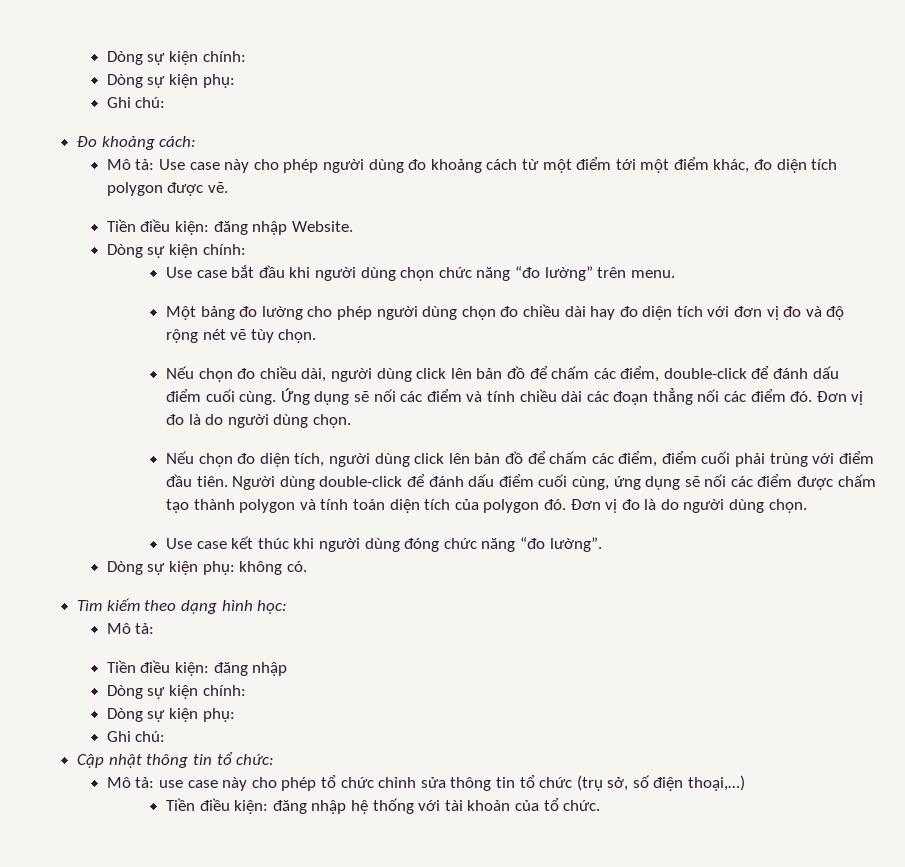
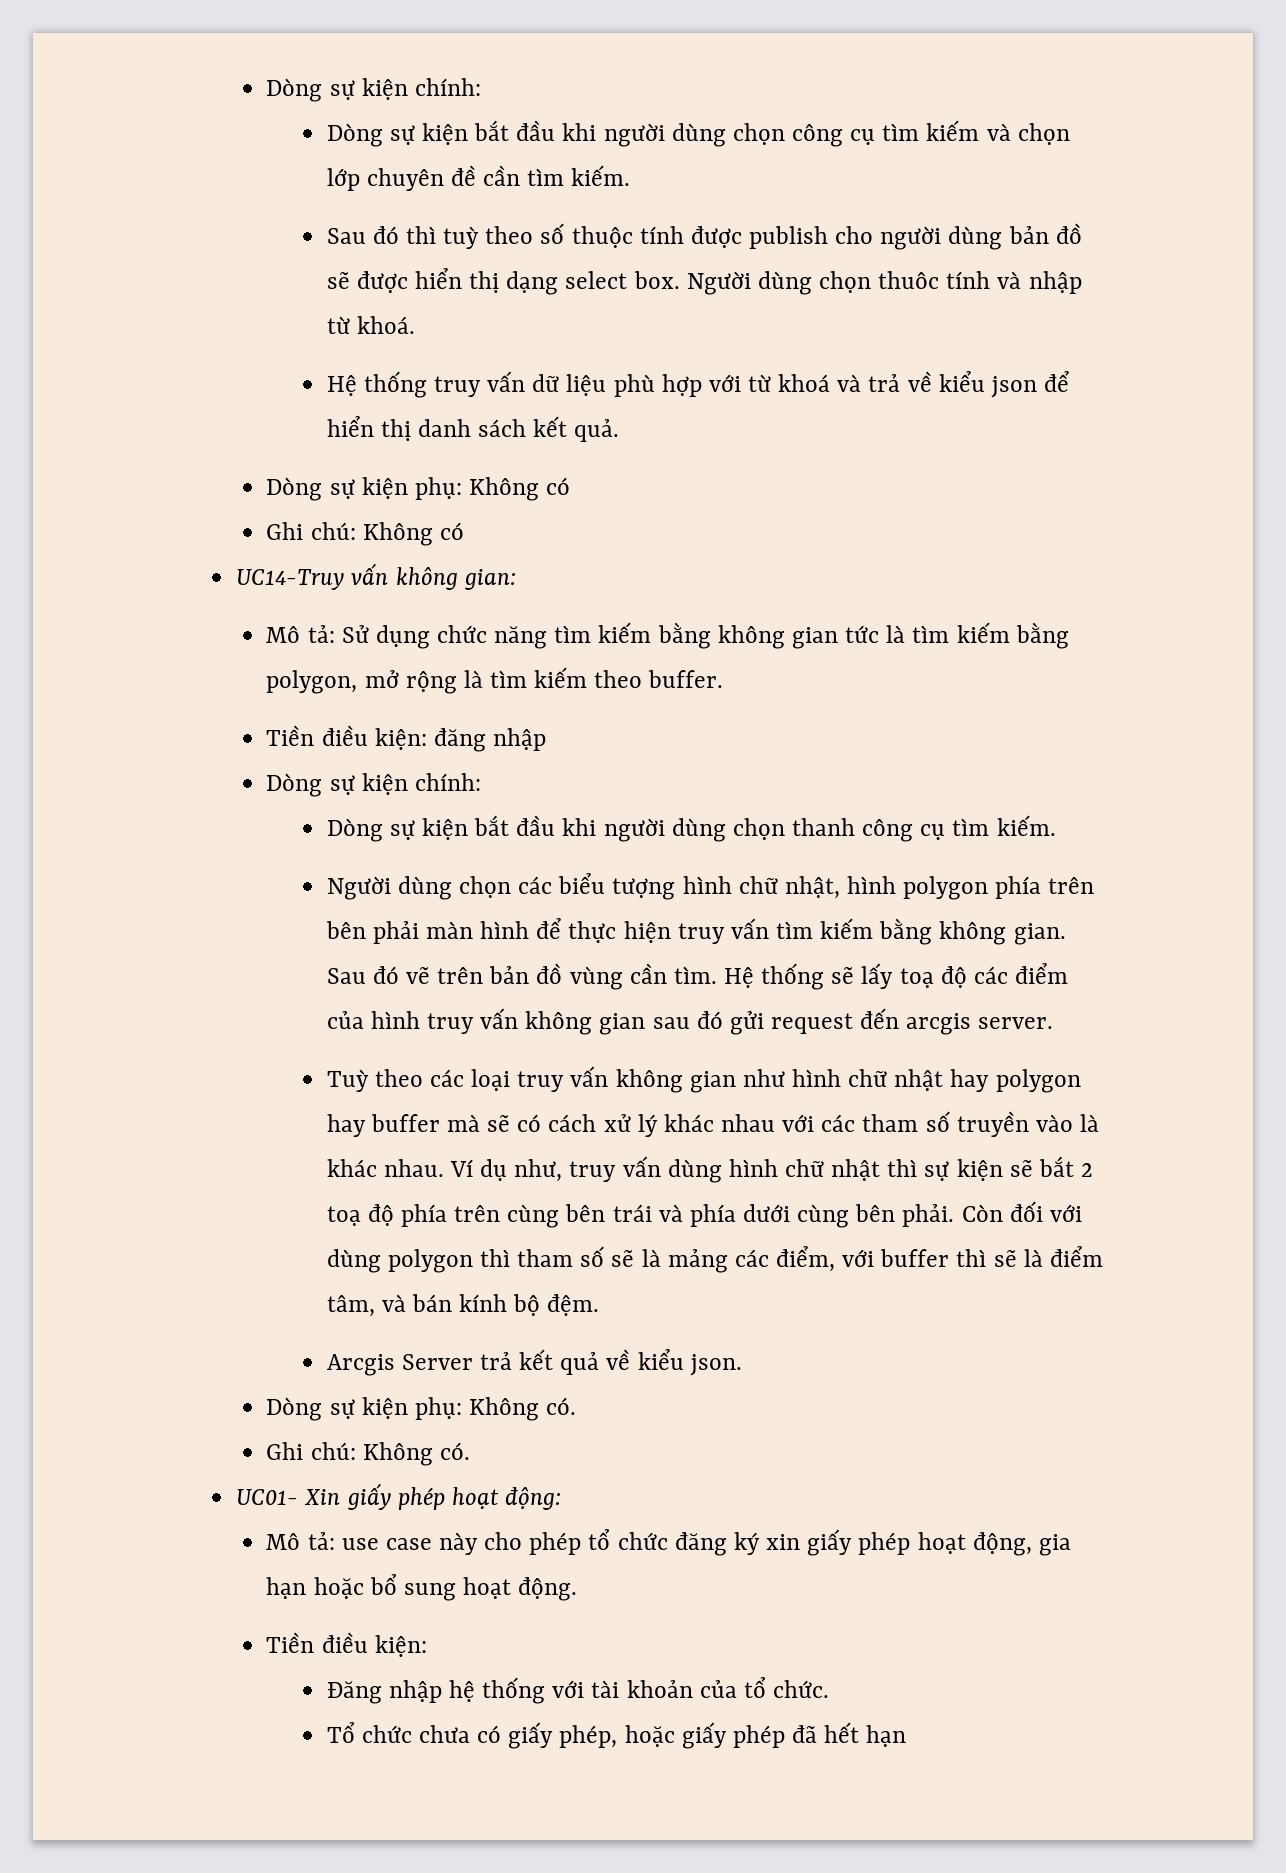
[106,51,246,65] [106,74,235,88] [106,97,166,108] [77,136,197,150] [106,157,838,173] [106,182,229,196] [106,219,353,235] [106,244,246,258] [166,265,675,281] [166,304,845,320] [166,329,317,343] [166,366,839,382] [166,388,864,405] [166,414,351,428] [166,451,874,467] [166,474,876,490] [166,499,807,513] [166,536,602,552] [106,561,307,575] [77,598,288,614] [106,623,155,634] Dòng sự kiện chính: // Dòng sự kiện phụ: // Ghi chú: // Đo khoảng cách: // Mô tả: Use case này cho phép người dùng đo khoảng cách từ một điểm tới một điểm khác, đo diện tích polygon được vẽ. // Tiền điều kiện: đăng nhập Website. // Dòng sự kiện chính: // Use case bắt đầu khi người dùng chọn chức năng “đo lường” trên menu. // Một bảng đo lường cho phép người dùng chọn đo chiều dài hay đo diện tích với đơn vị đo và độ rộng nét vẽ tùy chọn. // Nếu chọn đo chiều dài, người dùng click lên bản đồ để chấm các điểm, double-click để đánh dấu điểm cuối cùng. Ứng dụng sẽ nối các điểm và tính chiều dài các đoạn thẳng nối các điểm đó. Đơn vị đo là do người dùng chọn. // Nếu chọn đo diện tích, người dùng click lên bản đồ để chấm các điểm, điểm cuối phải trùng với điểm đầu tiên. Người dùng double-click để đánh dấu điểm cuối cùng, ứng dụng sẽ nối các điểm được chấm tạo thành polygon và tính toán diện tích của polygon đó. Đơn vị đo là do người dùng chọn. // Use case kết thúc khi người dùng đóng chức năng “đo lường”. // Dòng sự kiện phụ: không có. // Tìm kiếm theo dạng hình học: // Mô tả: -> [266,78,481,102] [326,120,1070,147] [326,165,631,191] [326,223,1082,250] [326,268,1082,295] [326,316,415,334] [326,371,1070,398] [326,416,620,442] [266,477,571,501] [266,522,464,546] [236,563,516,590] [266,622,1069,649] [266,667,724,694] Dòng sự kiện chính: // Dòng sự kiện bắt đầu khi người dùng chọn công cụ tìm kiếm và chọn lớp chuyên đề cần tìm kiếm. // Sau đó thì tuỳ theo số thuộc tính được publish cho người dùng bản đồ sẽ được hiển thị dạng select box. Người dùng chọn thuôc tính và nhập từ khoá. // Hệ thống truy vấn dữ liệu phù hợp với từ khoá và trả về kiểu json để hiển thị danh sách kết quả. // Dòng sự kiện phụ: Không có // Ghi chú: Không có // UC14-Truy vấn không gian: // Mô tả: Sử dụng chức năng tìm kiếm bằng không gian tức là tìm kiếm bằng polygon, mở rộng là tìm kiếm theo buffer.
[106,708,235,722] [106,731,166,742] [77,752,275,768] // Dòng sự kiện phụ: // Ghi chú: // Cập nhật thông tin tổ chức: -> [326,815,1056,842] [326,873,1095,900] [325,918,1066,945] [326,963,1069,990] [326,1008,1054,1035] [326,1066,1081,1093] [326,1111,1100,1137] [326,1156,1094,1183] [326,1201,1082,1228] [326,1246,1103,1273] [326,1294,600,1317] [326,1349,742,1376] [266,1397,577,1421] [266,1442,470,1466] [236,1483,562,1510] // Dòng sự kiện bắt đầu khi người dùng chọn thanh công cụ tìm kiếm. // Người dùng chọn các biểu tượng hình chữ nhật, hình polygon phía trên bên phải màn hình để thực hiện truy vấn tìm kiếm bằng không gian. Sau đó vẽ trên bản đồ vùng cần tìm. Hệ thống sẽ lấy toạ độ các điểm của hình truy vấn không gian sau đó gửi request đến arcgis server. // Tuỳ theo các loại truy vấn không gian như hình chữ nhật hay polygon hay buffer mà sẽ có cách xử lý khác nhau với các tham số truyền vào là khác nhau. Ví dụ như, truy vấn dùng hình chữ nhật thì sự kiện sẽ bắt 2 toạ độ phía trên cùng bên trái và phía dưới cùng bên phải. Còn đối với dùng polygon thì tham số sẽ là mảng các điểm, với buffer thì sẽ là điểm tâm, và bán kính bộ đệm. // Arcgis Server trả kết quả về kiểu json. // Dòng sự kiện phụ: Không có. // Ghi chú: Không có. // UC01- Xin giấy phép hoạt động:
[378,775,746,791] [166,798,307,814] chỉnh sửa thông tin tổ chức (trụ sở, số điện thoại,…) // Tiền điều kiện: đăng -> [674,1529,1071,1556] [266,1574,578,1601] [266,1632,427,1657] [326,1681,382,1704] đăng ký xin giấy phép hoạt động, gia hạn hoặc bổ sung hoạt động. // Tiền điều kiện: // Đăng
(601, 805) none -> [326,1722,907,1749] // Tổ chức chưa có giấy phép, hoặc giấy phép đã hết hạn

